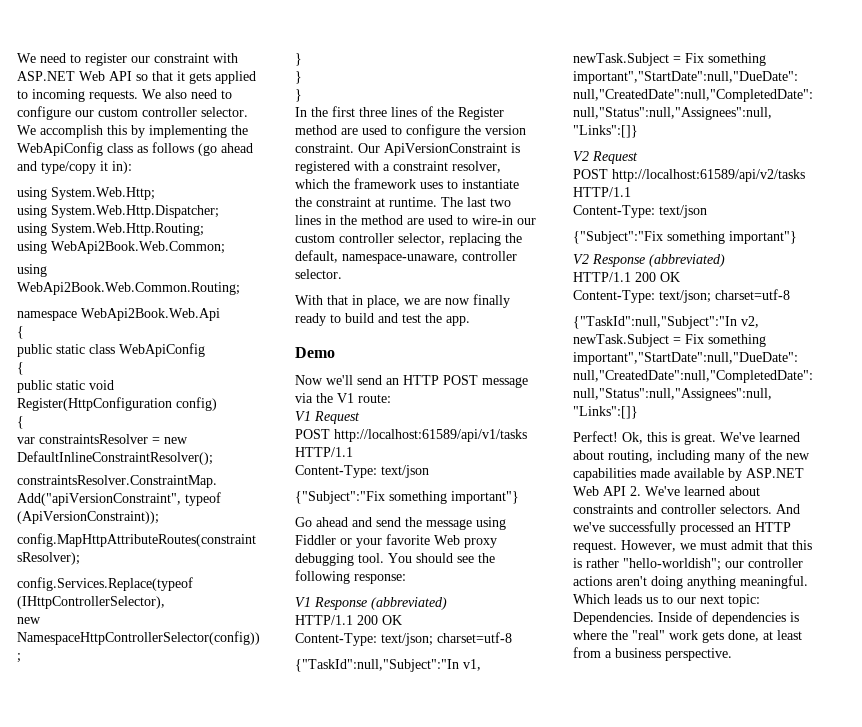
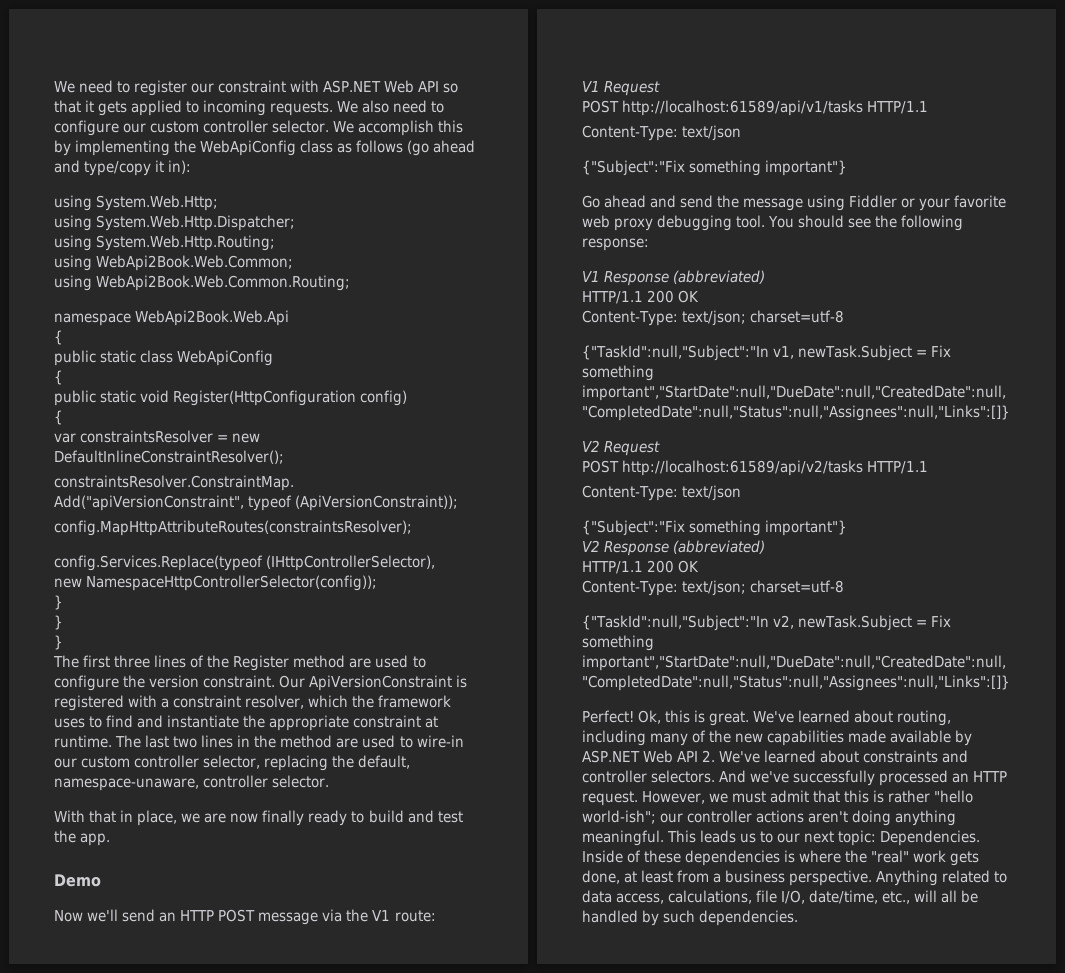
[295,107,328,117] In the -> [53,655,79,668] The
(458, 184) none -> [106,715,164,728] find and
(312, 202) none -> [269,715,350,731] appropriate
[434,535,460,545] Web -> [582,215,610,228] web
[623,558,721,571] "hello-worldish"; -> [934,790,974,803] [582,810,656,824] "hello world-ish";
[573,594,610,604] Which -> [667,830,697,843] This
(708, 616) none -> [644,850,682,863] these
(732, 654) none -> [876,870,1008,886] [582,890,979,904] [582,910,799,926] Anything related to data access, calculations, file I/O, date/time, etc., will all be handled by such dependencies.

